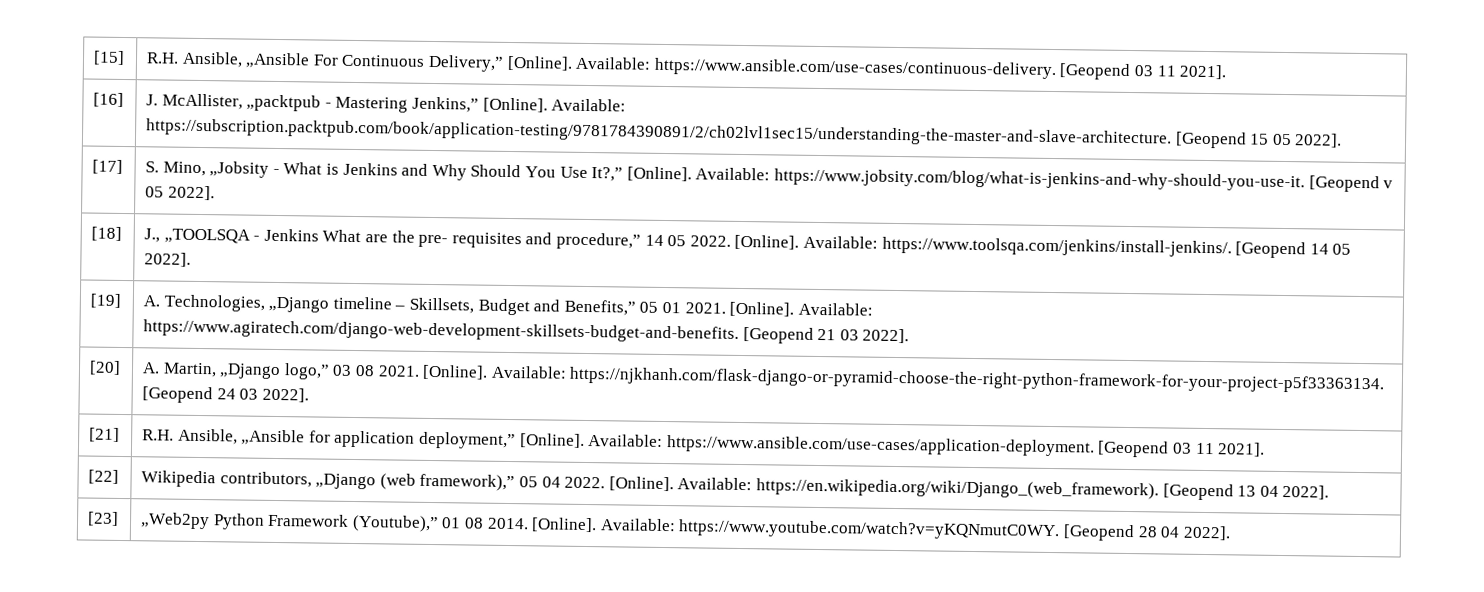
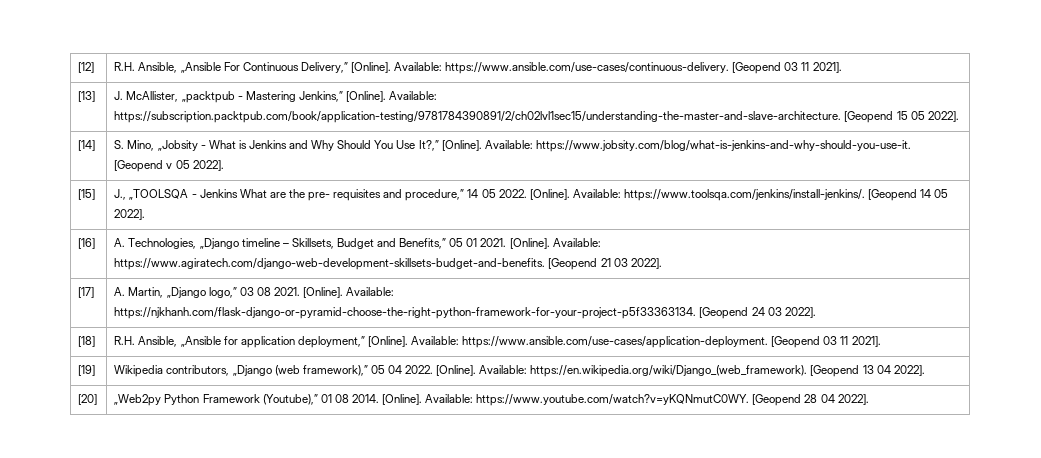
[93,50,126,66] [15] -> [78,62,95,73] [12]
[93,92,125,108] [16] -> [78,91,96,102] [13]
[92,159,124,175] [17] -> [78,140,96,151] [14]
[91,226,123,241] [18] -> [78,189,96,200] [15]
[90,293,122,308] [19] -> [78,238,96,249] [16]
[89,360,122,375] [20] -> [78,287,95,298] [17]
[89,427,121,442] [21] -> [78,336,96,347] [18]
[88,469,120,484] [22] -> [78,365,96,376] [19]
[87,511,120,526] [23] -> [78,394,98,405] [20]

